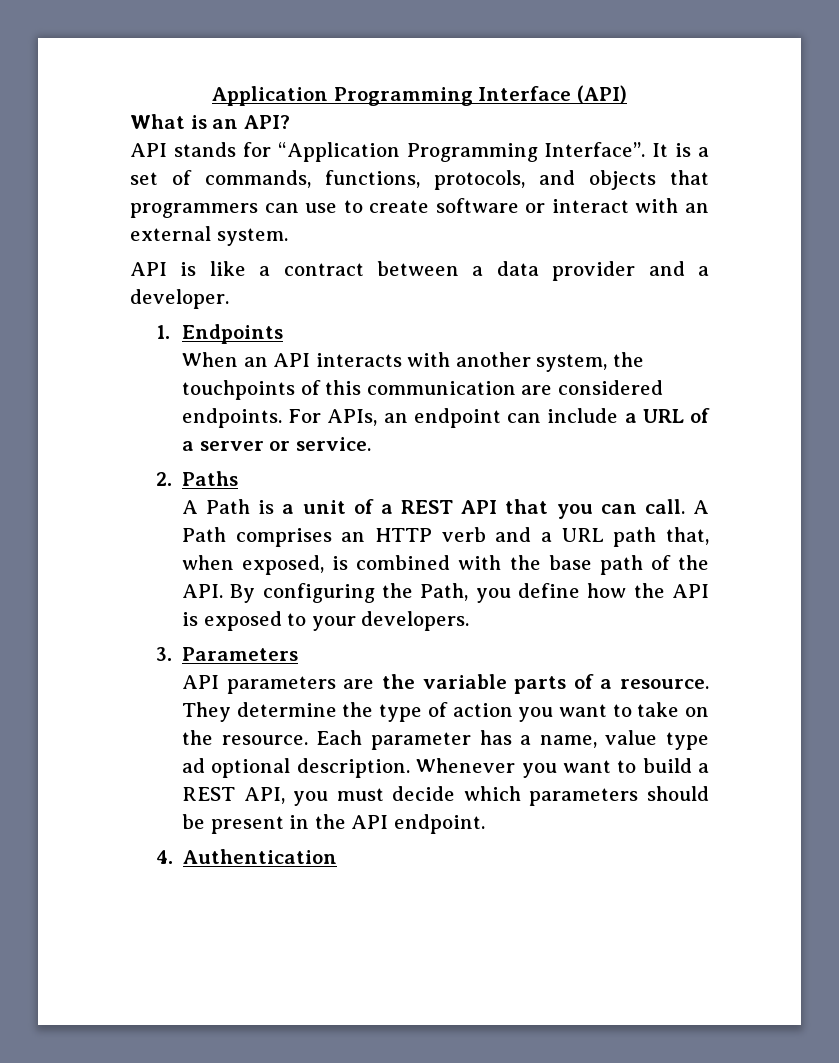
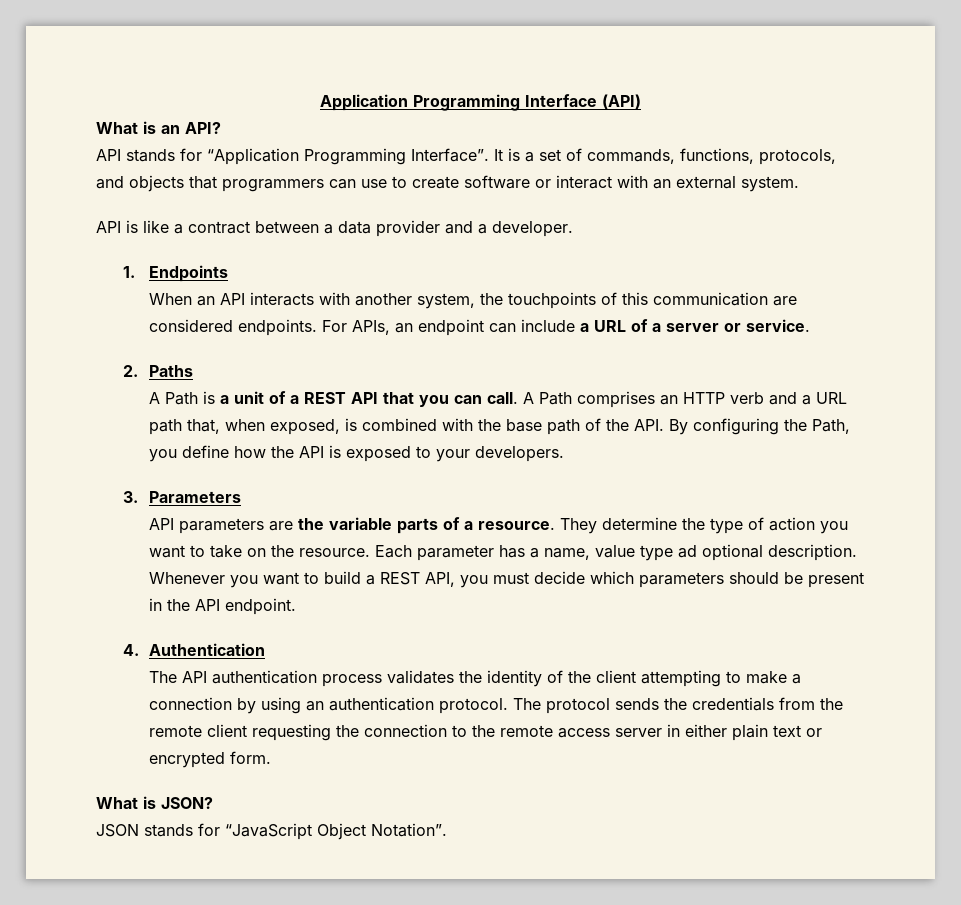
(338, 856) none -> [149,670,802,687] [149,697,844,714] [149,724,823,741] [149,751,272,768] [96,796,213,809] [96,823,447,840] // The API authentication process validates the identity of the client attempting to make a connection by using an authentication protocol. The protocol sends the credentials from the remote client requesting the connection to the remote access server in either plain text or encrypted form. // What is JSON? // JSON stands for “JavaScript Object Notation”.

